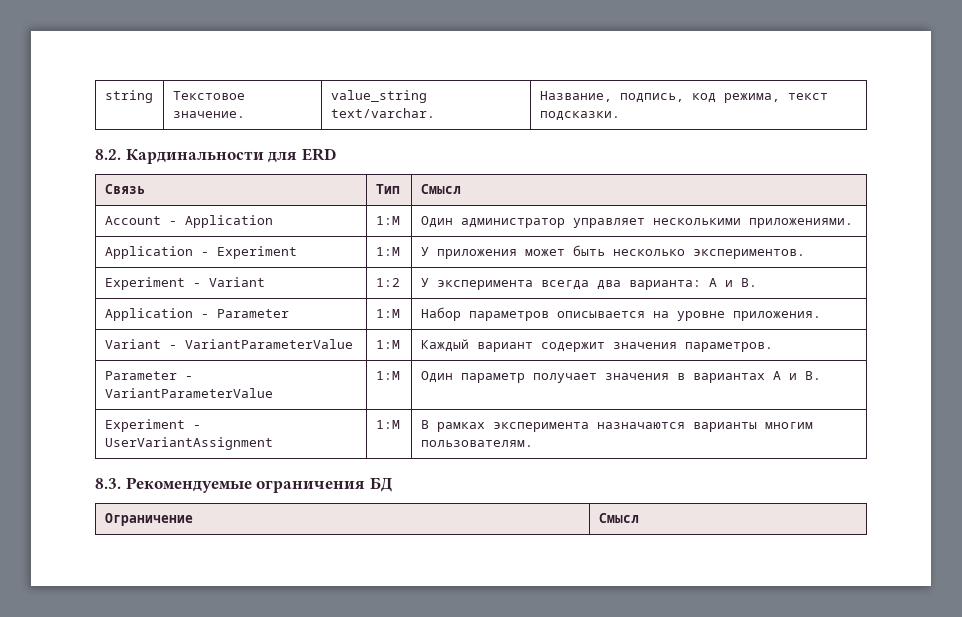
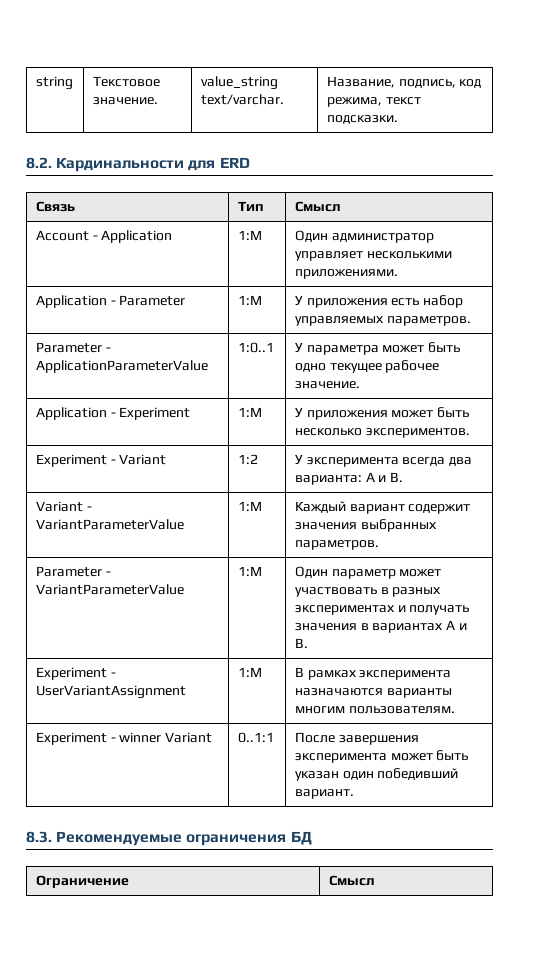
(853, 223) none -> [35,295,186,308] [237,295,262,305] [294,295,464,308] [294,316,471,326] [35,342,111,353] [35,360,208,373] [237,342,274,353] [294,342,461,355] [294,360,440,373] [294,381,360,389] // Application - Parameter | 1:M | У приложения есть набор управляемых параметров. // Parameter - ApplicationParameterValue | 1:0..1 | У параметра может быть одно текущее рабочее значение.
[104,308,289,321] [375,309,400,318] [420,307,821,321] // Application - Parameter | 1:M | Набор параметров описывается на уровне приложения. -> (404, 477) none
(677, 345) none -> [360,519,437,532] выбранных
[532,373,597,383] получает -> [399,569,442,577] [294,587,442,597] [294,605,470,615] может участвовать в разных экспериментах и получать
(533, 443) none -> [35,732,213,745] [237,732,274,743] [294,732,419,745] [294,750,469,763] [294,768,459,781] [294,789,354,799] // Experiment - winner Variant | 0..1:1 | После завершения эксперимента может быть указан один победивший вариант.

